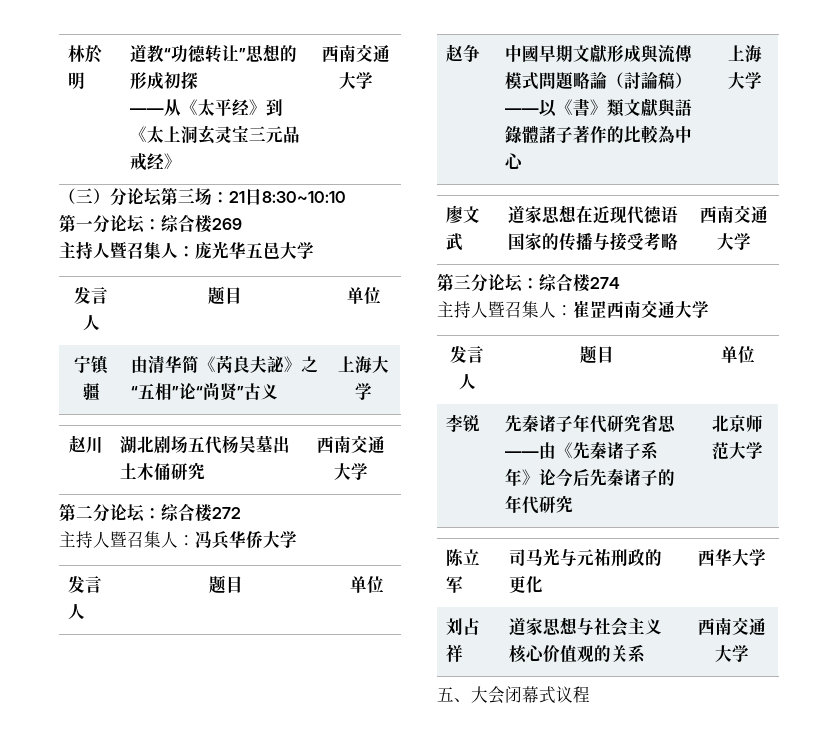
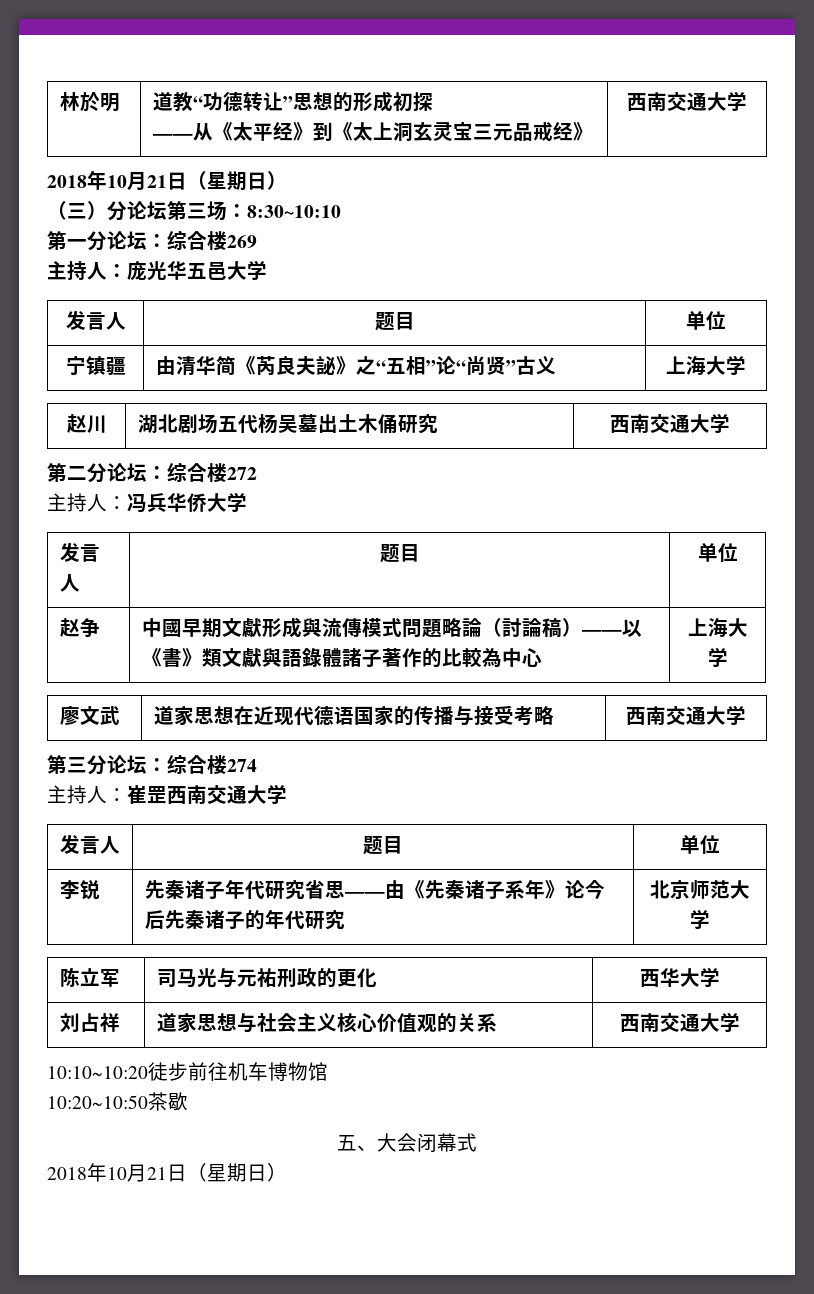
(373, 80) none -> [47,170,287,191] // 2018年10月21日（星期日）
[229,188,262,205] 21日 -> (247, 211) none
[110,241,178,259] 暨召集人 -> (107, 271) none
[110,531,178,548] 暨召集人 -> (107, 503) none
[488,301,556,318] 暨召集人 -> (107, 795) none
[437,686,590,704] 五、大会闭幕式议程 -> [47,1062,328,1081] [47,1092,188,1111] [337,1133,477,1153] [47,1163,287,1182] 10:10~10:20徒步前往机车博物馆 // 10:20~10:50茶歇 // 五、大会闭幕式 // 2018年10月21日（星期日）

